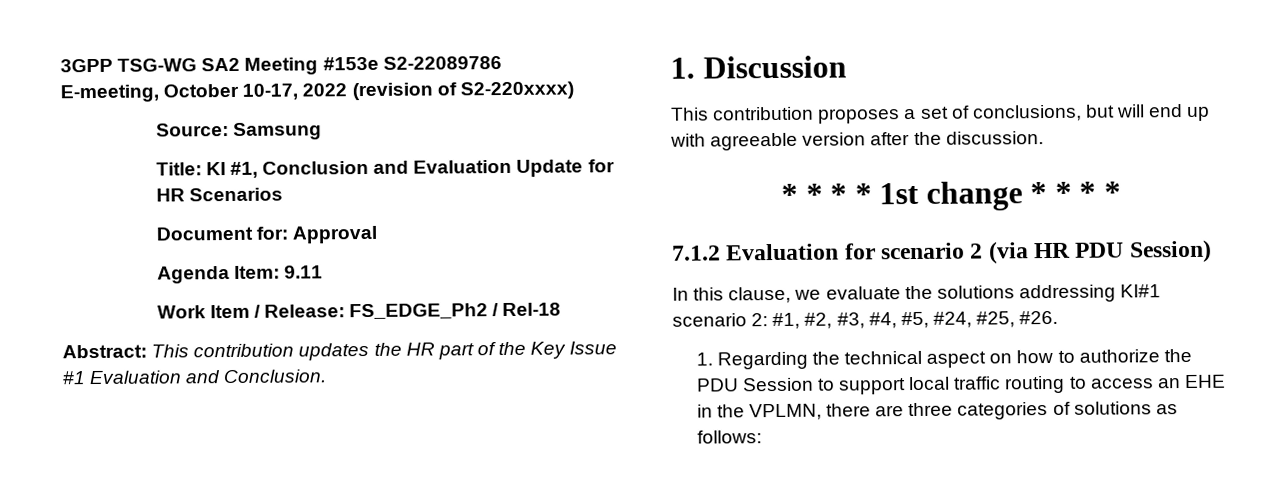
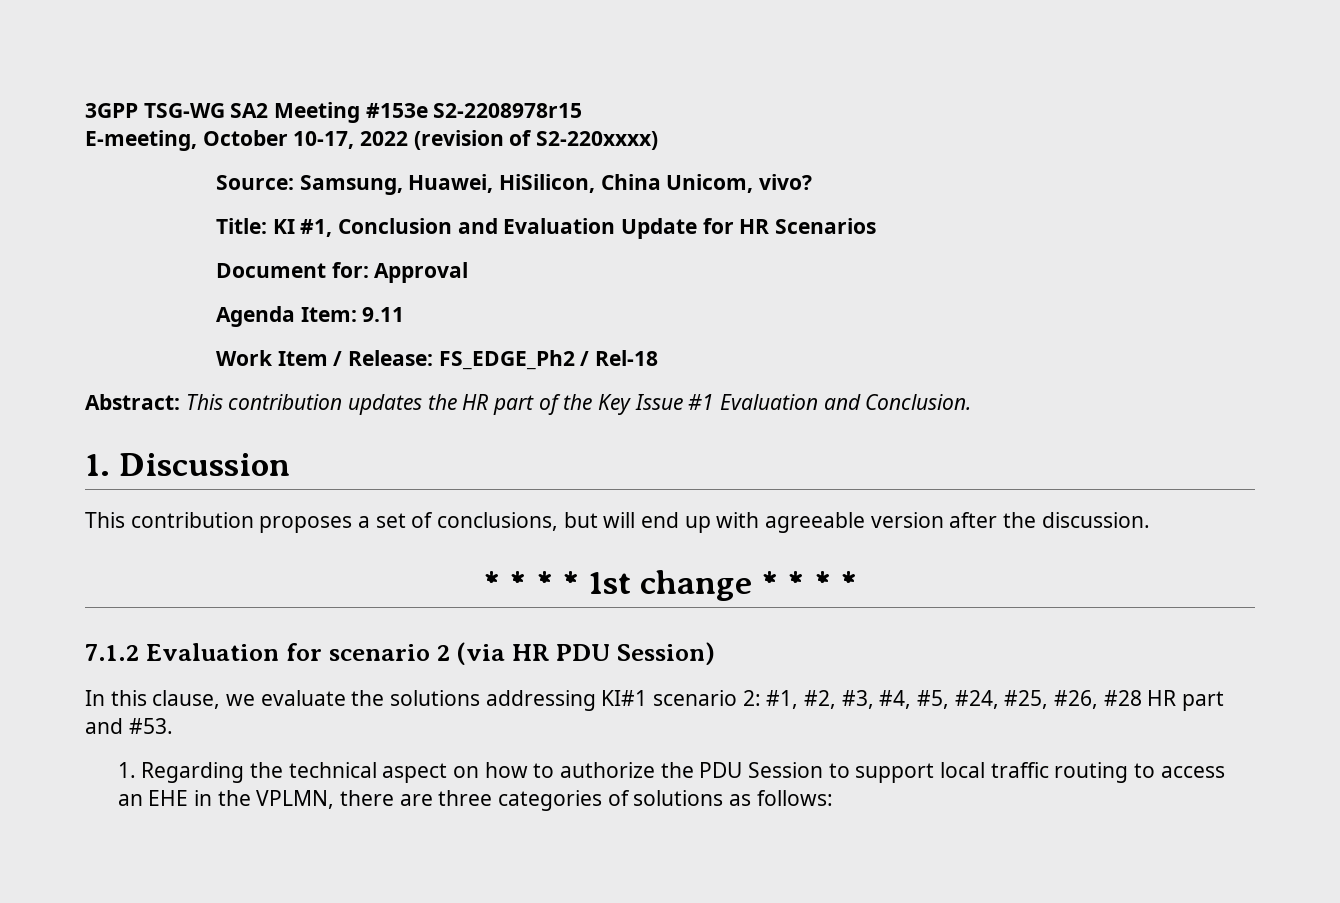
[382,56,502,70] S2-22089786 -> [433,103,583,118] S2-2208978r15
[232,122,322,140] Samsung -> [299,174,812,195] Samsung, Huawei, HiSilicon, China Unicom, vivo?
[1019,310,1059,325] #26. -> [1054,690,1225,711] [85,718,173,734] #26, #28 HR part and #53.

